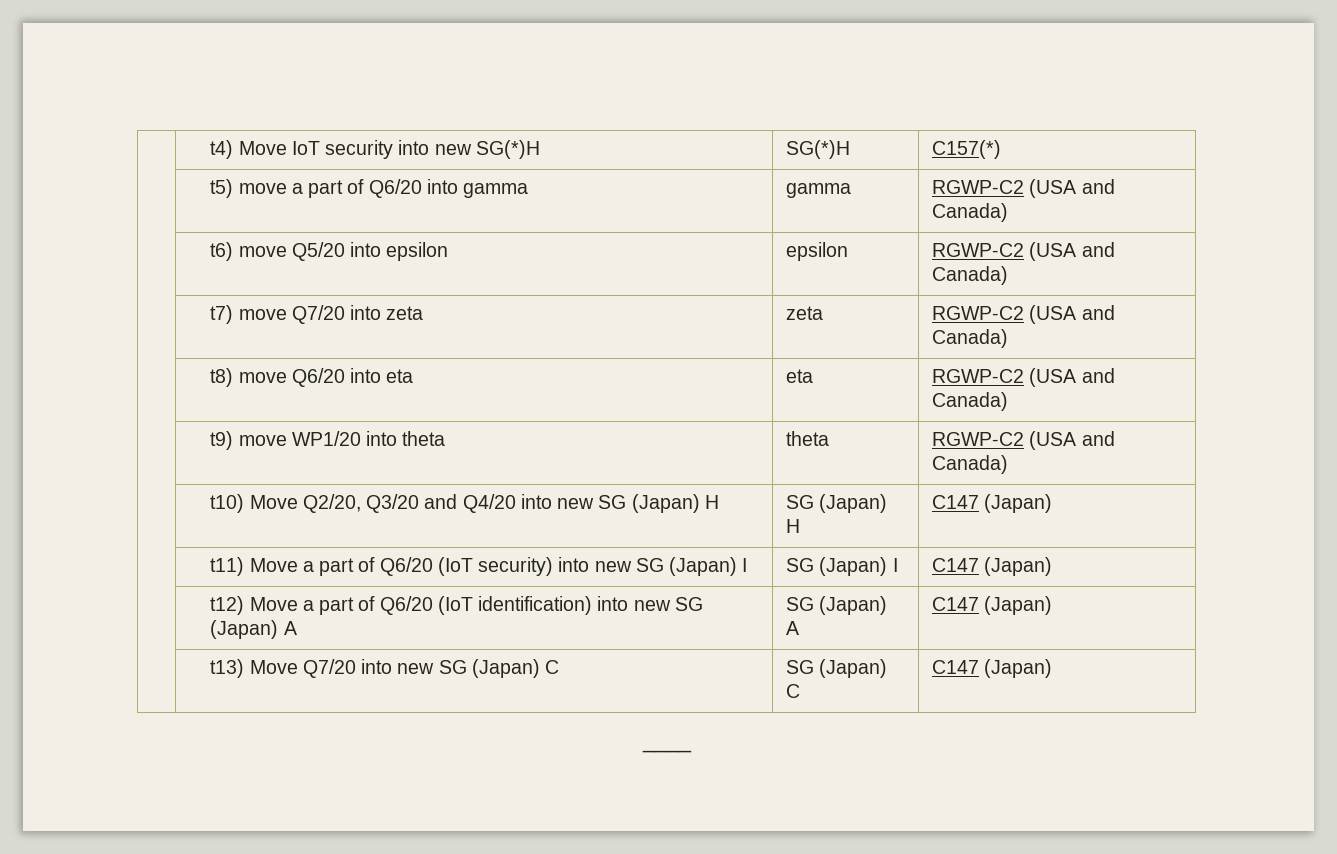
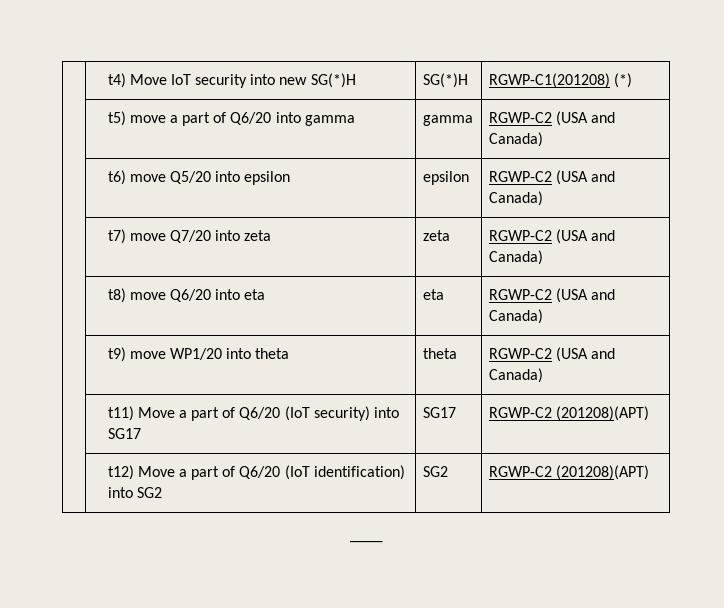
[932,140,1002,159] C157(*) -> [488,73,632,88] RGWP-C1(201208) (*)
[210,494,719,513] [786,494,888,513] [786,519,801,533] [932,494,1053,513] // | t10) Move Q2/20, Q3/20 and Q4/20 into new SG (Japan) H | SG (Japan) H | C147 (Japan) -> (543, 375) none
[594,557,748,576] [786,557,898,576] [932,557,1053,576] new SG (Japan) I | SG (Japan) I | C147 (Japan) -> [107,428,141,439] [422,407,456,418] [488,406,649,421] SG17 | SG17 | RGWP-C2 (201208)(APT)
[633,597,703,611] [210,620,297,639] [786,596,888,615] [786,621,800,635] [932,596,1053,615] [210,659,560,678] [786,659,888,678] [786,684,801,698] [932,659,1053,678] new SG (Japan) A | SG (Japan) A | C147 (Japan) // | t13) Move Q7/20 into new SG (Japan) C | SG (Japan) C | C147 (Japan) -> [136,487,162,498] [422,466,448,477] [488,465,649,480] SG2 | SG2 | RGWP-C2 (201208)(APT)

